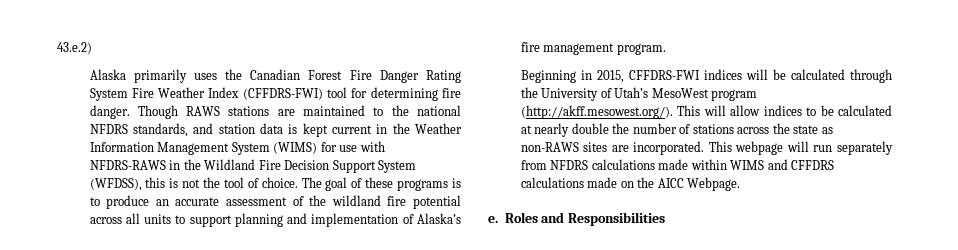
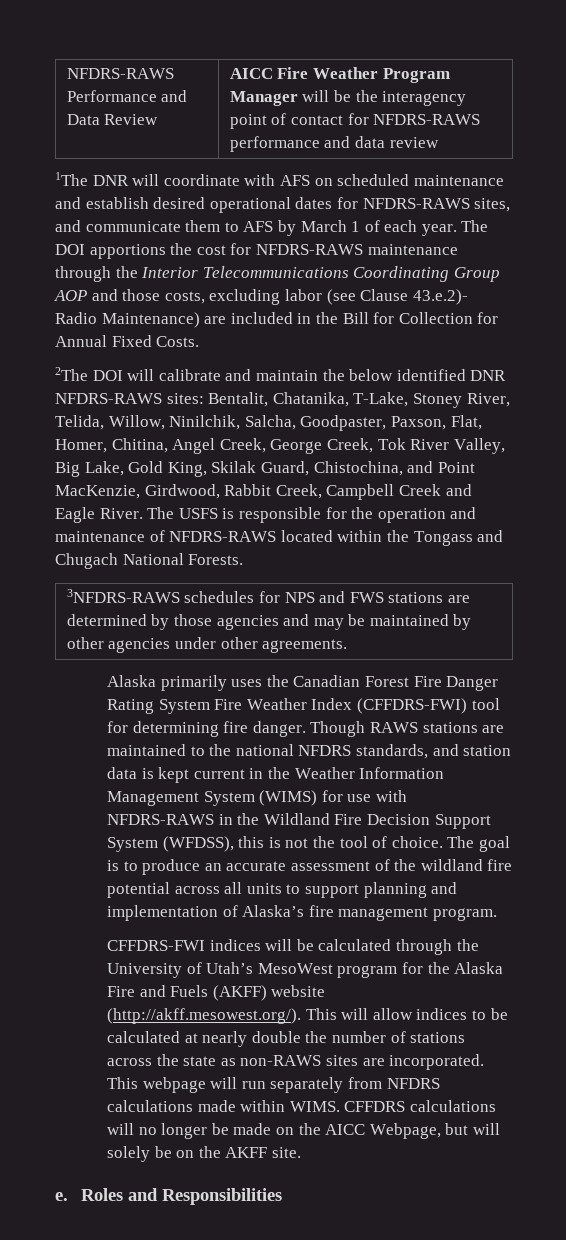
[57,42,92,54] 43.e.2) -> [66,68,174,79] [66,90,188,102] [66,114,159,125] [229,67,450,83] [229,90,467,106] [229,113,481,129] [229,136,439,152] [55,172,504,186] [55,197,511,213] [55,220,489,236] [55,243,458,259] [55,266,500,282] [54,289,468,305] [55,312,499,328] [55,335,200,347] [55,367,507,381] [55,392,510,408] [55,415,482,431] [55,438,505,454] [55,461,475,477] [55,484,472,500] [55,507,477,523] [55,530,504,546] [55,553,244,569] [66,589,470,603] [66,614,472,630] [66,637,348,653] NFDRS-RAWS Performance and Data Review | AICC Fire Weather Program Manager will be the interagency point of contact for NFDRS-RAWS performance and data review // 1The DNR will coordinate with AFS on scheduled maintenance and establish desired operational dates for NFDRS-RAWS sites, and communicate them to AFS by March 1 of each year. The DOI apportions the cost for NFDRS-RAWS maintenance through the Interior Telecommunications Coordinating Group AOP and those costs, excluding labor (see Clause 43.e.2)- Radio Maintenance) are included in the Bill for Collection for Annual Fixed Costs. // 2The DOI will calibrate and maintain the below identified DNR NFDRS-RAWS sites: Bentalit, Chatanika, T-Lake, Stoney River, Telida, Willow, Ninilchik, Salcha, Goodpaster, Paxson, Flat, Homer, Chitina, Angel Creek, George Creek, Tok River Valley, Big Lake, Gold King, Skilak Guard, Chistochina, and Point MacKenzie, Girdwood, Rabbit Creek, Campbell Creek and Eagle River. The USFS is responsible for the operation and maintenance of NFDRS-RAWS located within the Tongass and Chugach National Forests. // 3NFDRS-RAWS schedules for NPS and FWS stations are determined by those agencies and may be maintained by other agencies under other agreements.
[351,177,449,191] of these programs -> (510, 844) none
[520,70,624,83] Beginning in 2015, -> (498, 914) none
(758, 95) none -> [402,962,504,974] [107,985,326,1001] for the Alaska Fire and Fuels (AKFF) website
[730,159,835,170] [520,177,741,191] WIMS and CFFDRS calculations made on the AICC Webpage. -> [289,1100,497,1112] [107,1123,500,1139] [107,1146,302,1162] WIMS. CFFDRS calculations will no longer be made on the AICC Webpage, but will solely be on the AKFF site.

